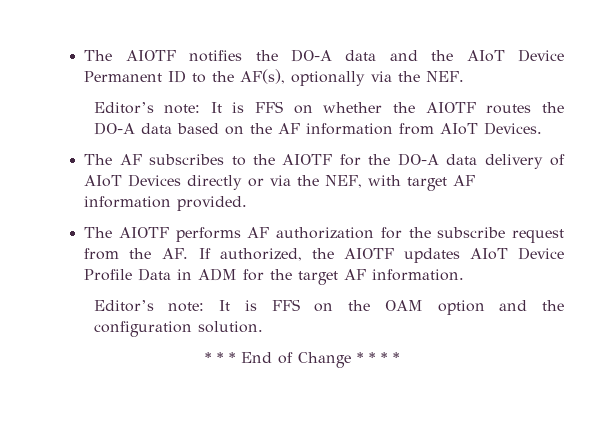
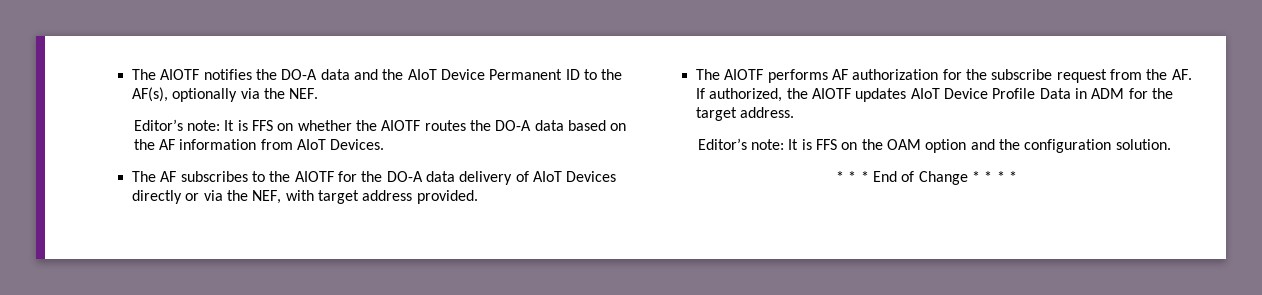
[453,175,476,186] [84,196,172,208] AF information -> [362,190,413,201] address
[344,269,465,281] AF information. -> [740,107,795,118] address.

